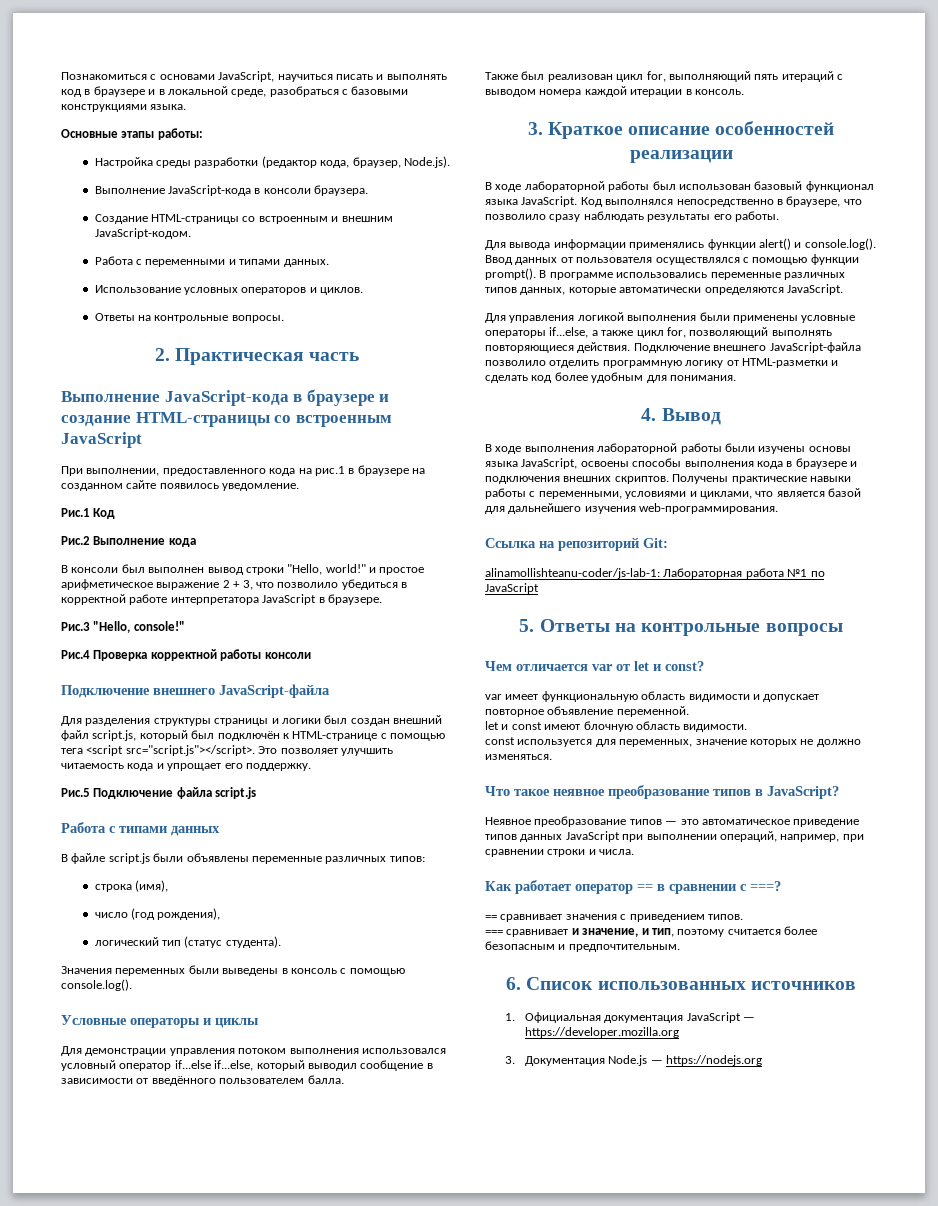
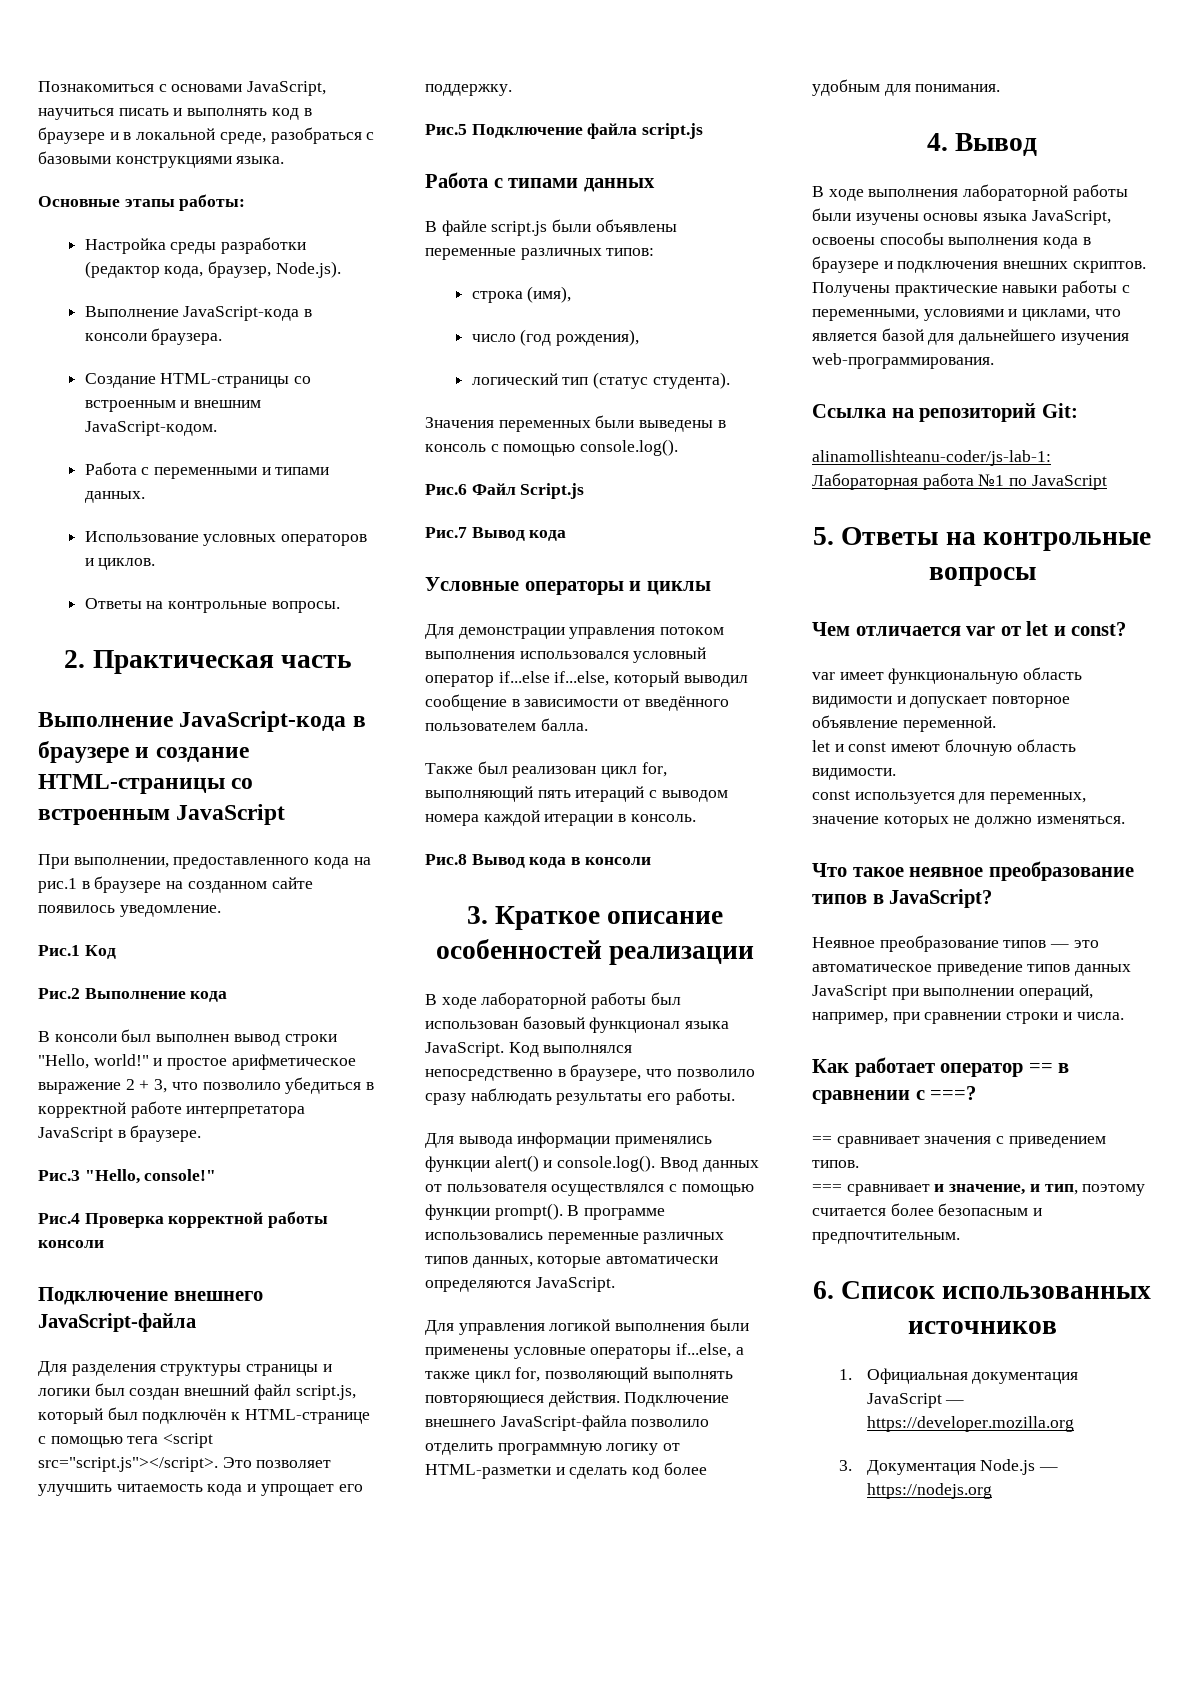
(132, 985) none -> [425,483,585,499] [425,527,567,541] // Рис.6 Файл Script.js // Рис.7 Вывод кода
(744, 92) none -> [425,854,651,868] // Рис.8 Вывод кода в консоли

